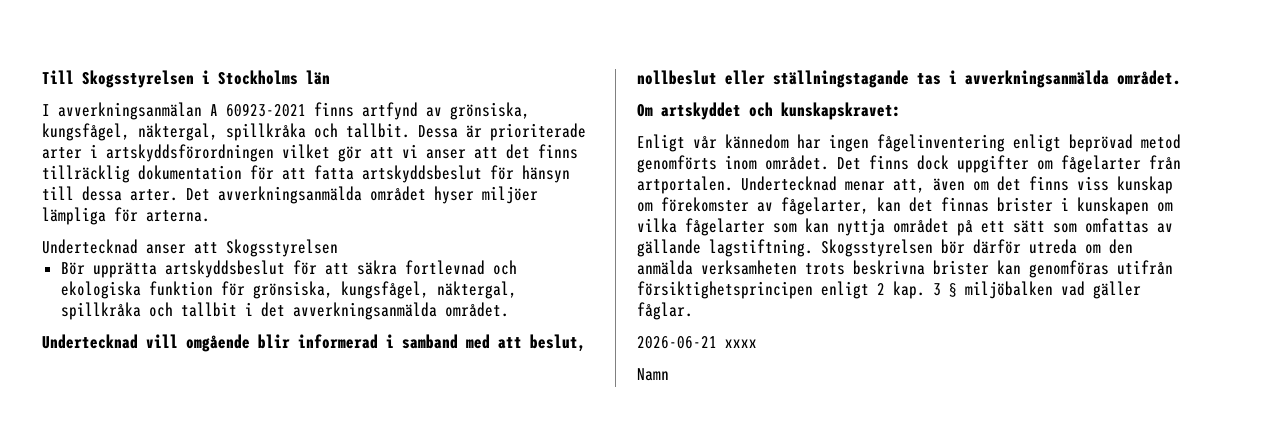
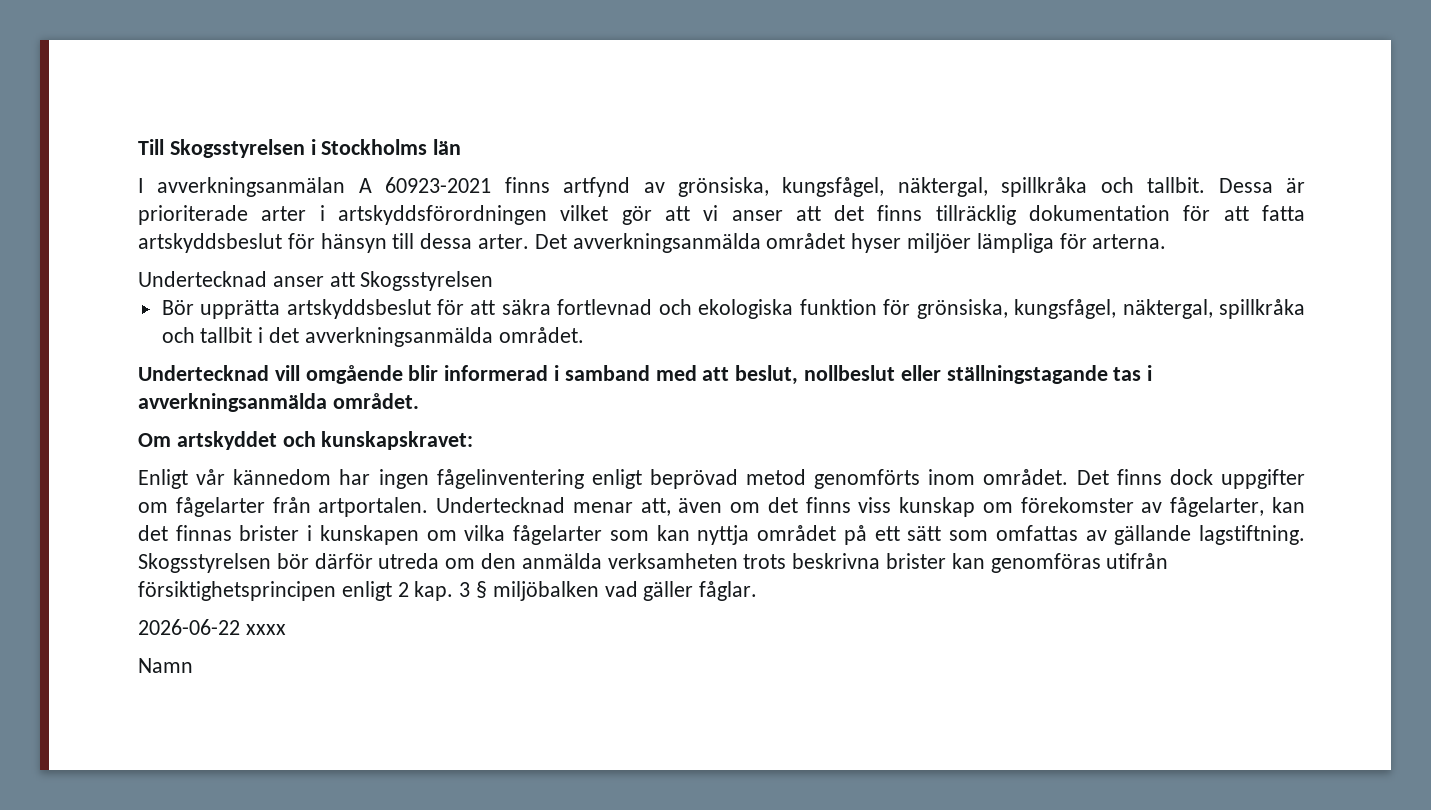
[637,336,717,349] 2026-06-21 -> [138,619,240,635] 2026-06-22

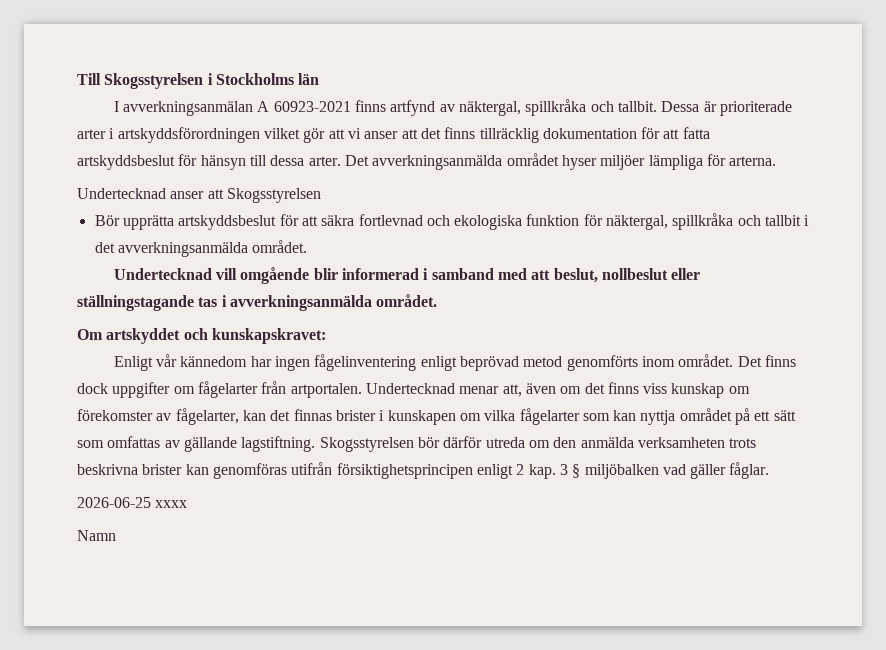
[678,177,885,197] grönsiska, kungsfågel, -> (455, 108) none
[916,299,1117,319] grönsiska, kungsfågel, -> (603, 220) none
[138,619,240,635] 2026-06-22 -> [77,497,151,508] 2026-06-25

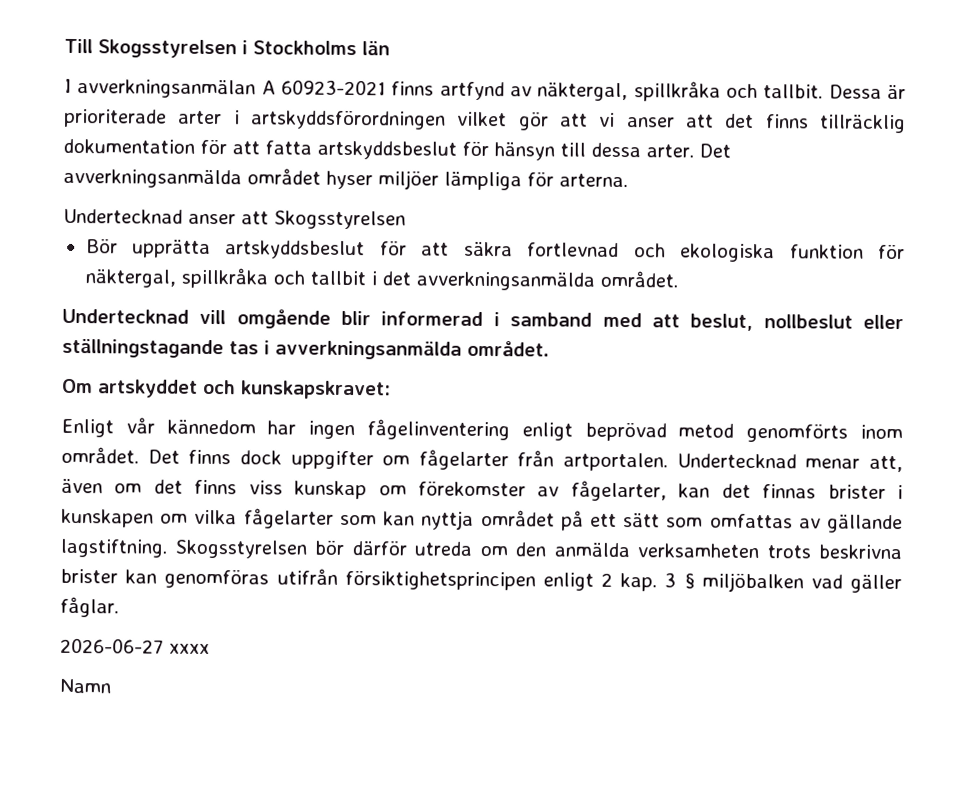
[77,497,151,508] 2026-06-25 -> [60,637,164,654] 2026-06-27

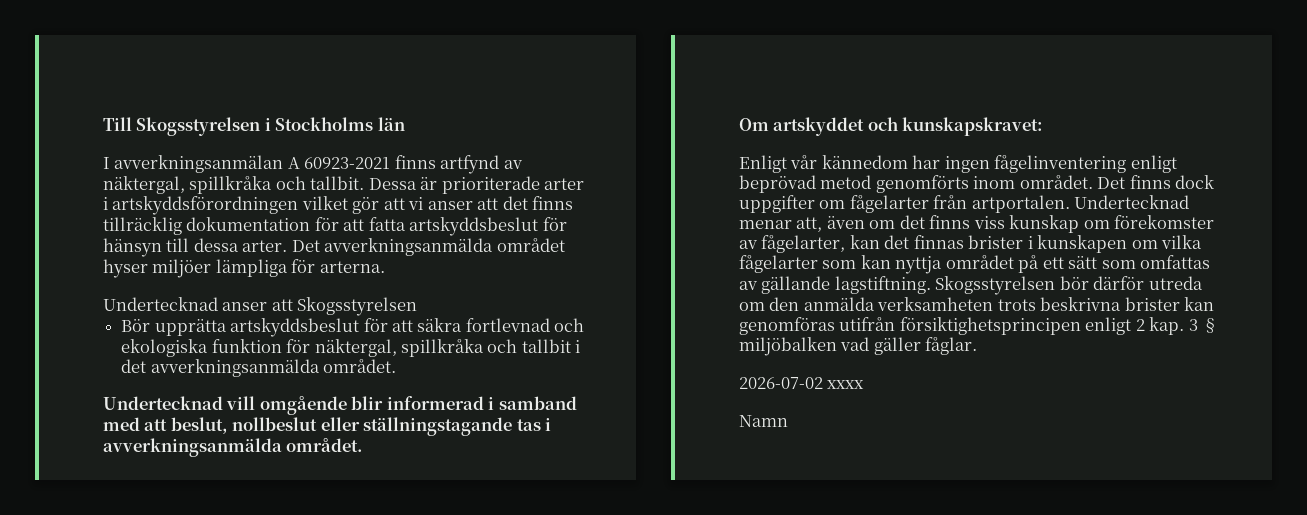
[60,637,164,654] 2026-06-27 -> [739,377,823,389] 2026-07-02

